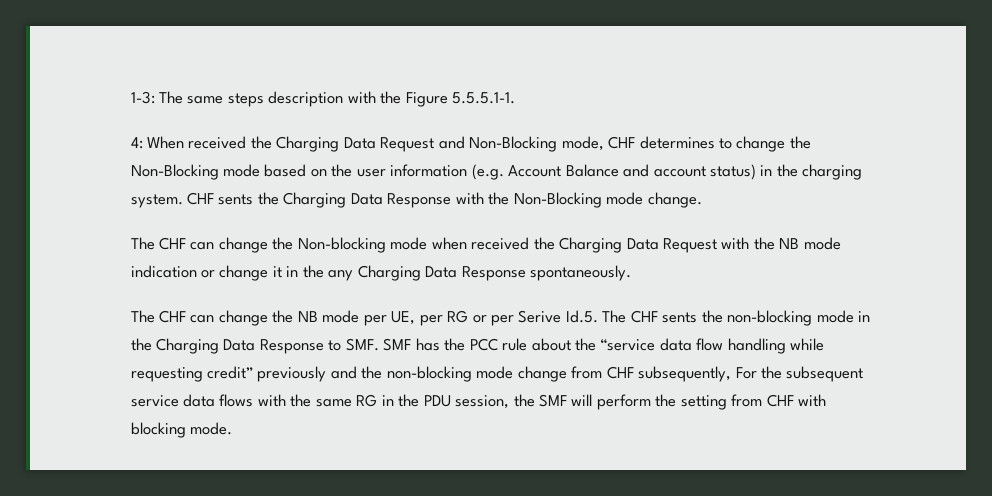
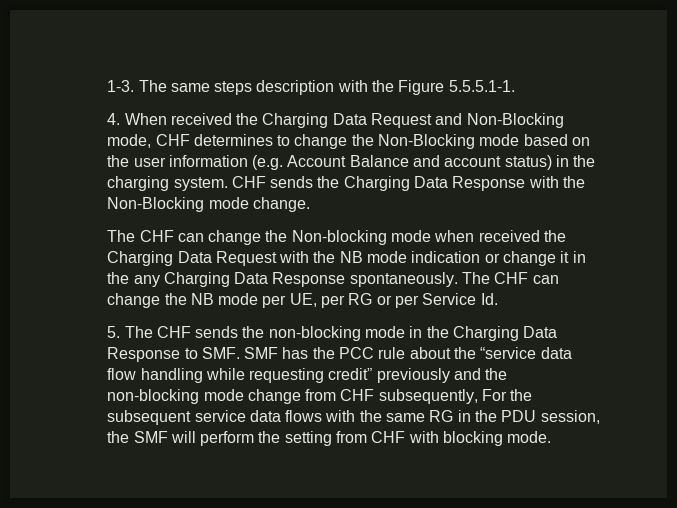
[130,91,155,104] 1-3: -> [107,80,135,92] 1-3.
[130,137,143,149] 4: -> [107,113,121,125] 4.
[218,194,254,205] sents -> [270,176,314,188] sends
(632, 273) // -> (458, 279) none
[518,310,698,323] Serive Id.5. The CHF sents -> [422,293,498,305] [107,326,239,338] Service Id. // 5. The CHF sends

